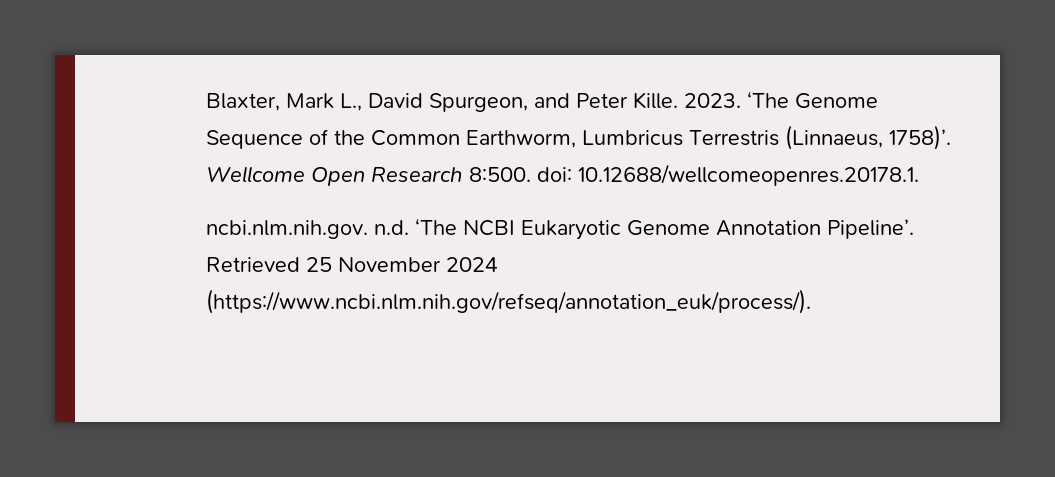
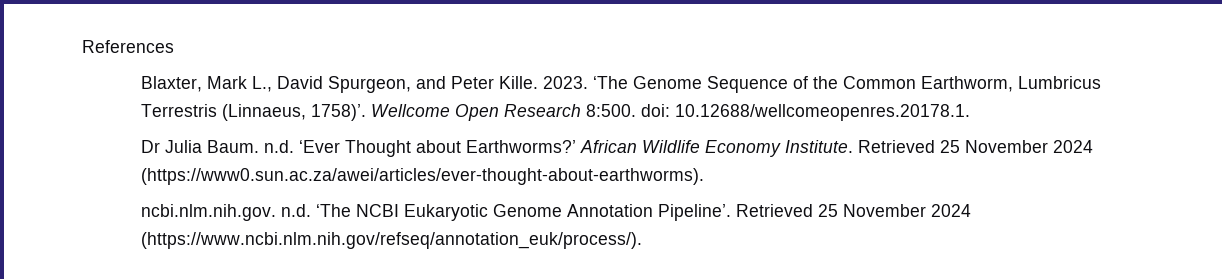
(205, 102) none -> [82,40,174,53] References //
(919, 175) none -> [141,140,1094,157] [141,168,705,185] // Dr Julia Baum. n.d. ‘Ever Thought about Earthworms?’ African Wildlife Economy Institute. Retrieved 25 November 2024 (https://www0.sun.ac.za/awei/articles/ever-thought-about-earthworms).

